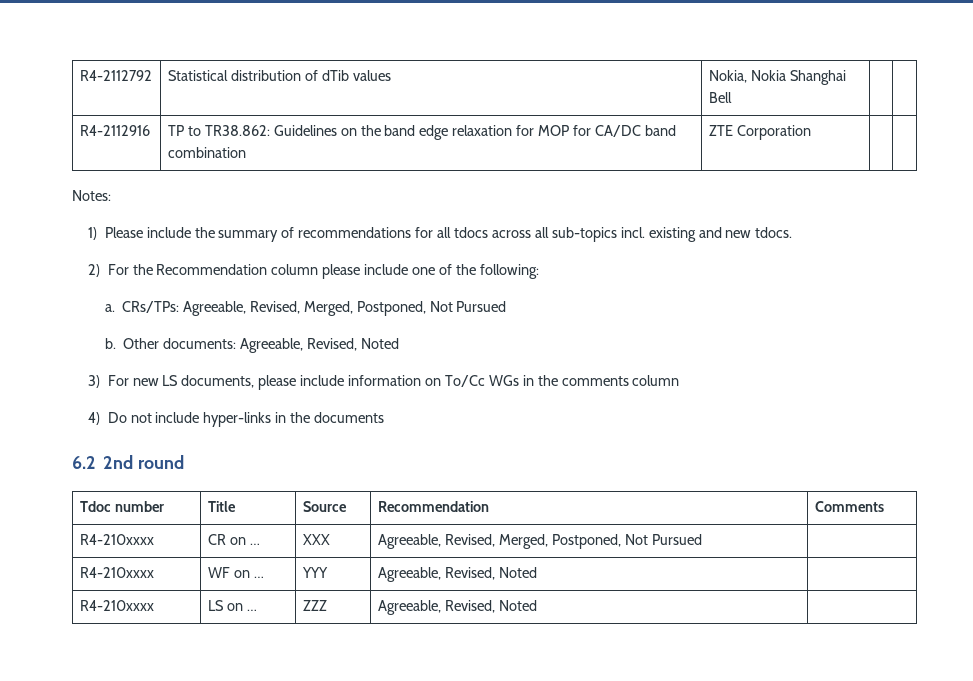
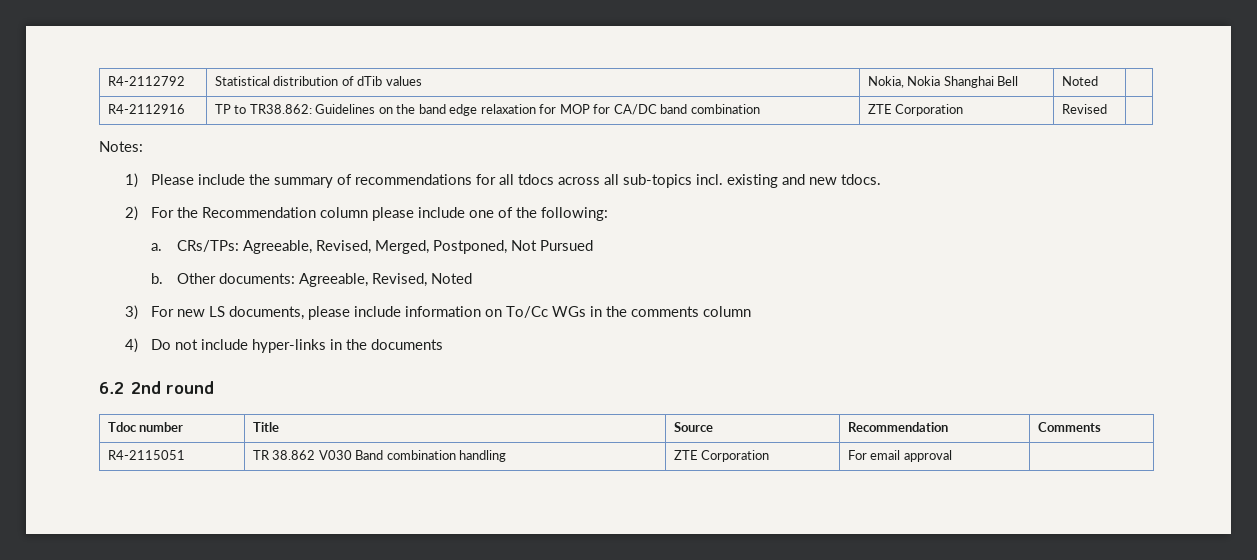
(732, 97) none -> [1061,76,1098,86] Noted
(811, 132) none -> [1061,104,1107,114] Revised
[79,534,154,545] [207,534,260,545] [302,534,330,545] [377,534,702,549] [79,567,154,578] [207,567,264,578] [301,567,328,578] [377,567,537,582] [79,600,154,611] [207,600,257,611] [302,600,327,611] [377,600,537,615] R4-210xxxx | CR on … | XXX | Agreeable, Revised, Merged, Postponed, Not Pursued | // R4-210xxxx | WF on … | YYY | Agreeable, Revised, Noted | // R4-210xxxx | LS on … | ZZZ | Agreeable, Revised, Noted -> [107,450,185,460] [252,450,507,462] [673,450,770,462] [847,450,952,462] R4-2115051 | TR 38.862 V030 Band combination handling | ZTE Corporation | For email approval

